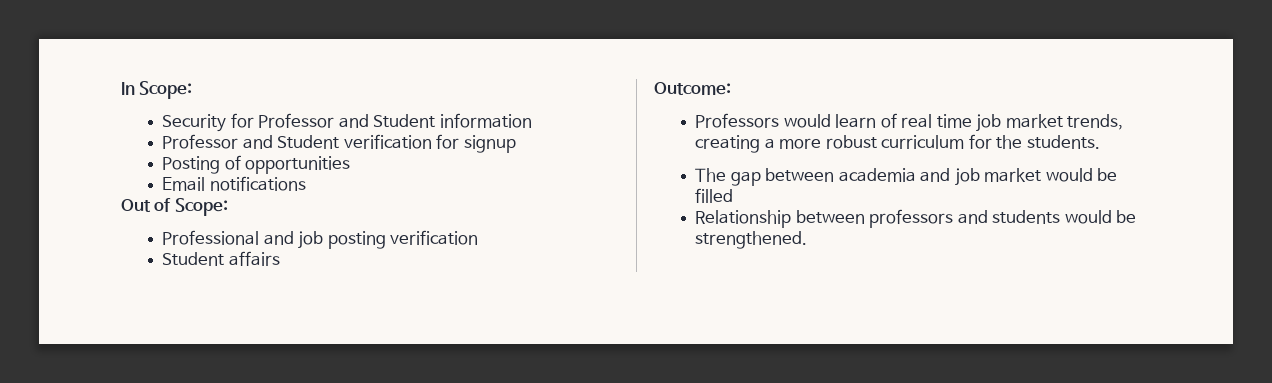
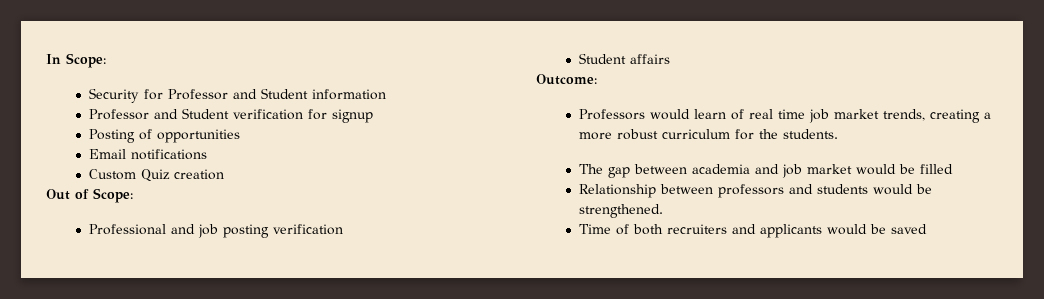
(306, 183) none -> [88,169,224,182] // Custom Quiz creation
(808, 240) none -> [578,224,927,238] // Time of both recruiters and applicants would be saved

